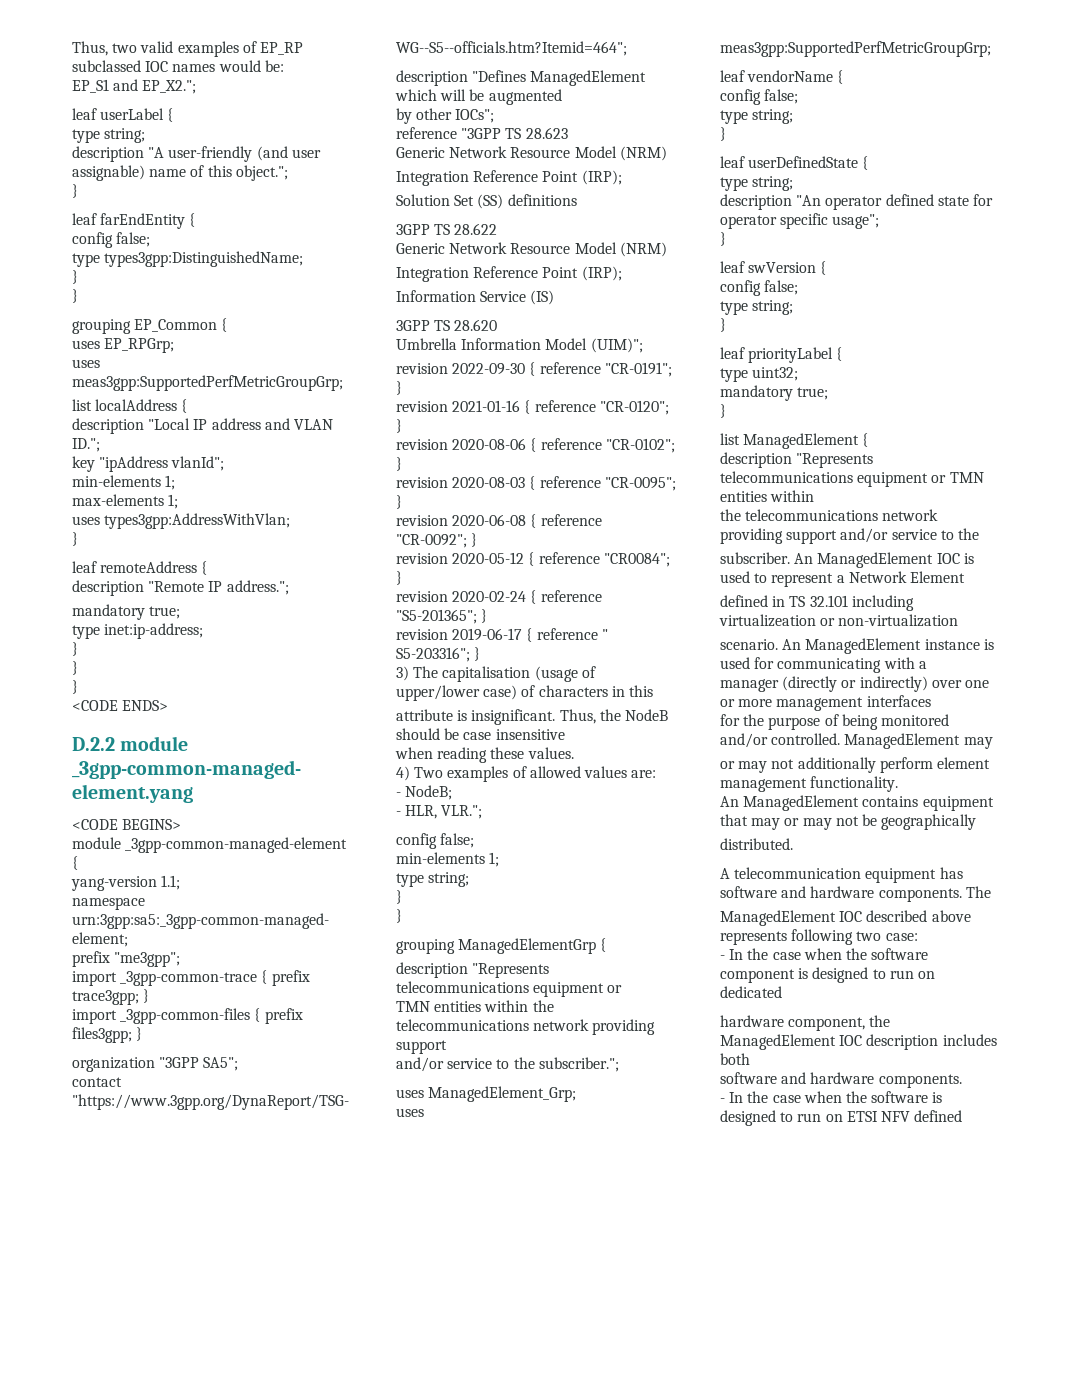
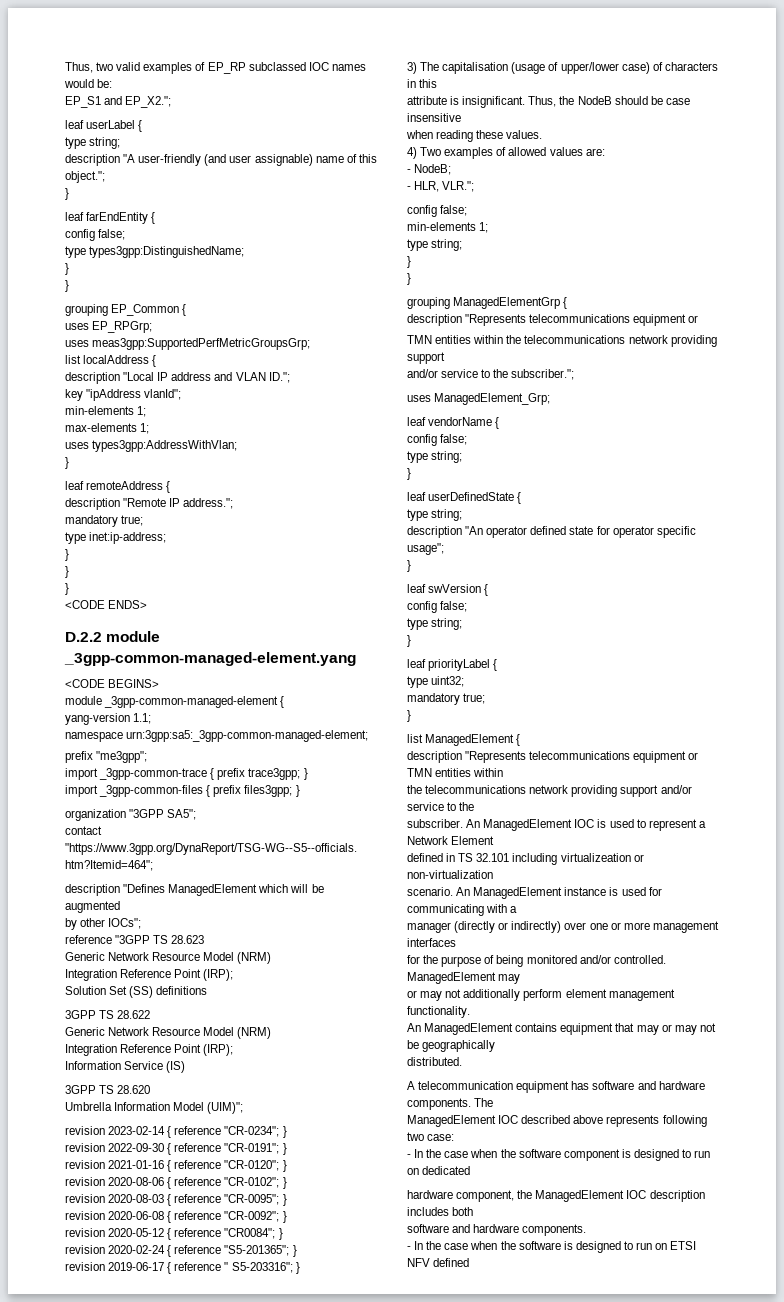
[72,375,343,391] meas3gpp:SupportedPerfMetricGroupGrp; -> [92,338,311,350] meas3gpp:SupportedPerfMetricGroupsGrp;
(643, 345) none -> [65,1126,287,1138] // revision 2023-02-14 { reference "CR-0234"; }
[396,1108,424,1117] [720,41,991,57] // uses meas3gpp:SupportedPerfMetricGroupGrp; -> (551, 399) none

